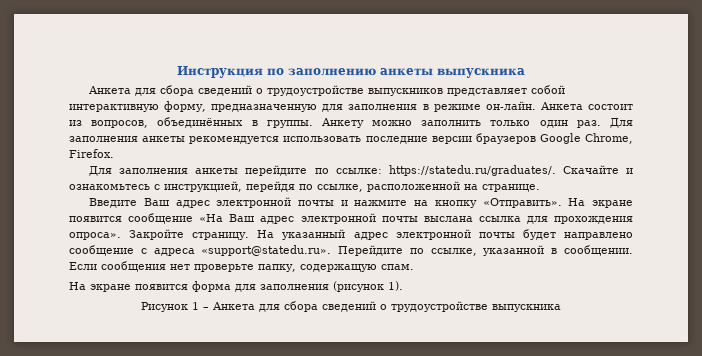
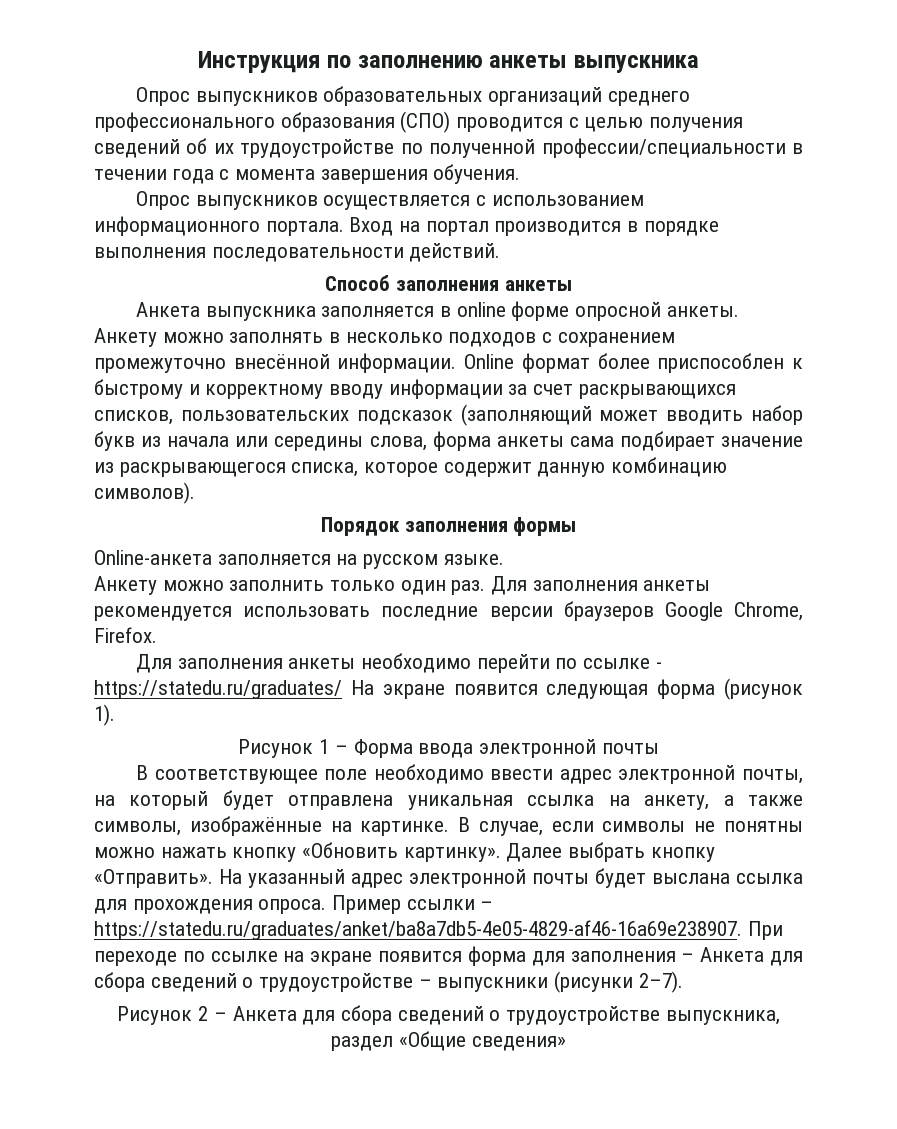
[89,85,566,96] [69,101,633,112] [69,117,313,128] Анкета для сбора сведений о трудоустройстве выпускников представляет собой интерактивную форму, предназначенную для заполнения в режиме он-лайн. Анкета состоит из вопросов, объединённых в группы. -> [136,86,690,106] [94,111,744,133] [94,138,804,158] [94,164,521,184] [136,191,644,210] [94,216,719,236] [94,243,501,262] [325,275,572,291] [136,301,739,321] [94,328,675,347] [94,353,803,373] [94,379,736,399] [94,404,803,426] [94,431,804,451] [94,457,728,477] [94,482,195,504] [320,517,577,536] [94,550,504,569] Опрос выпускников образовательных организаций среднего профессионального образования (СПО) проводится с целью получения сведений об их трудоустройстве по полученной профессии/специальности в течении года с момента завершения обучения. // Опрос выпускников осуществляется с использованием информационного портала. Вход на портал производится в порядке выполнения последовательности действий. // Способ заполнения анкеты // Анкета выпускника заполняется в online форме опросной анкеты. Анкету можно заполнять в несколько подходов с сохранением промежуточно внесённой информации. Online формат более приспособлен к быстрому и корректному вводу информации за счет раскрывающихся списков, пользовательских подсказок (заполняющий может вводить набор букв из начала или середины слова, форма анкеты сама подбирает значение из раскрывающегося списка, которое содержит данную комбинацию символов). // Порядок заполнения формы // Online-анкета заполняется на русском языке. //
[245,165,633,176] [69,181,540,192] [89,197,633,208] [69,213,634,224] [69,229,250,240] перейдите по ссылке: https://statedu.ru/graduates/. Скачайте и ознакомьтесь с инструкцией, перейдя по ссылке, расположенной на странице. // Введите Ваш адрес электронной почты и нажмите на кнопку «Отправить». На экране появится сообщение «На Ваш адрес электронной почты выслана ссылка для прохождения опроса». Закройте страницу. -> [361,653,662,673] [94,678,803,700] [94,704,115,726] [238,739,659,758] [136,764,803,784] [94,790,804,810] [94,816,803,836] [94,842,715,862] [94,869,213,888] необходимо перейти по ссылке - https://statedu.ru/graduates/ На экране появится следующая форма (рисунок 1). // Рисунок 1 – Форма ввода электронной почты // В соответствующее поле необходимо ввести адрес электронной почты, на который будет отправлена уникальная ссылка на анкету, а также символы, изображённые на картинке. В случае, если символы не понятны можно нажать кнопку «Обновить картинку». Далее выбрать кнопку «Отправить».
[563,232,633,240] [69,245,633,256] [69,261,414,272] [69,282,86,290] направлено сообщение с адреса «support@statedu.ru». Перейдите по ссылке, указанной в сообщении. Если сообщения нет проверьте папку, содержащую спам. // На -> [652,873,803,884] [94,895,494,914] [94,920,783,940] [94,951,305,966] выслана ссылка для прохождения опроса. Пример ссылки – https://statedu.ru/graduates/anket/ba8a7db5-4e05-4829-af46-16a69e238907. При переходе по ссылке на
[333,281,403,292] [141,301,561,312] (рисунок 1). // Рисунок 1 – Анкета для сбора сведений о трудоустройстве выпускника -> [681,947,804,966] [94,971,683,993] [117,1005,780,1025] [331,1031,566,1051] – Анкета для сбора сведений о трудоустройстве – выпускники (рисунки 2–7). // Рисунок 2 – Анкета для сбора сведений о трудоустройстве выпускника, раздел «Общие сведения»

